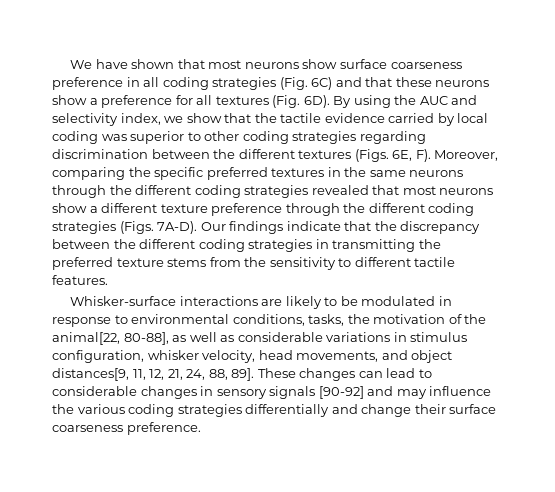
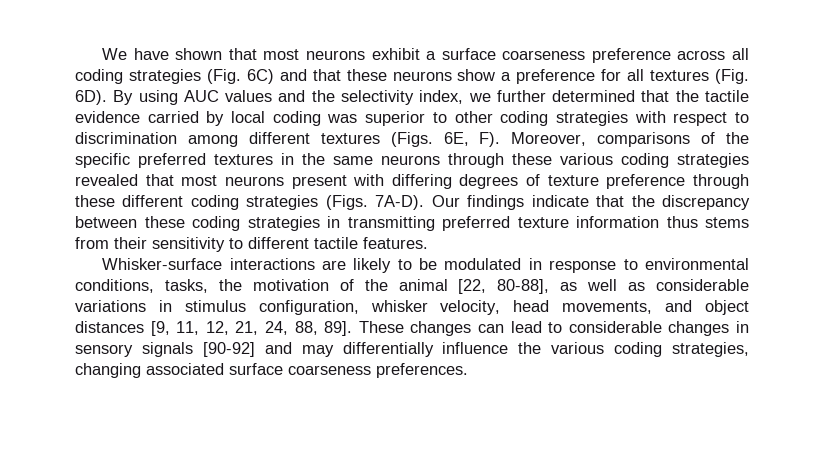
[302,59,338,69] show -> [371,48,437,60] exhibit a
[126,77,140,87] in -> [677,50,726,60] across
[394,95,478,105] the AUC and -> [183,90,335,102] AUC values and the
[186,113,222,123] show -> [496,90,636,102] further determined
[359,131,426,144] [52,149,236,159] regarding discrimination between the -> [634,111,750,126] [75,132,238,147] with respect to discrimination among
[52,167,125,180] comparing -> [597,132,716,147] comparisons of
[109,185,192,195] the different -> [512,153,613,165] these various
[52,203,158,213] show a different -> [291,174,541,189] present with differing degrees of
[343,203,366,213] the -> [75,195,115,207] these
[113,239,196,249] the different -> [144,216,185,228] these
[418,239,441,249] the -> (435, 223) none
(164, 262) none -> [576,216,698,228] information thus
[244,257,267,267] the -> [114,237,147,249] their
[52,332,120,345] animal[22, -> [398,279,487,294] animal [22,
[52,368,129,381] distances[9, -> [75,321,170,336] distances [9,
(427, 394) none -> [342,342,434,357] differentially
[177,404,497,417] [52,422,201,435] strategies differentially and change their surface coarseness preference. -> [671,342,749,357] [75,363,468,378] strategies, changing associated surface coarseness preferences.

